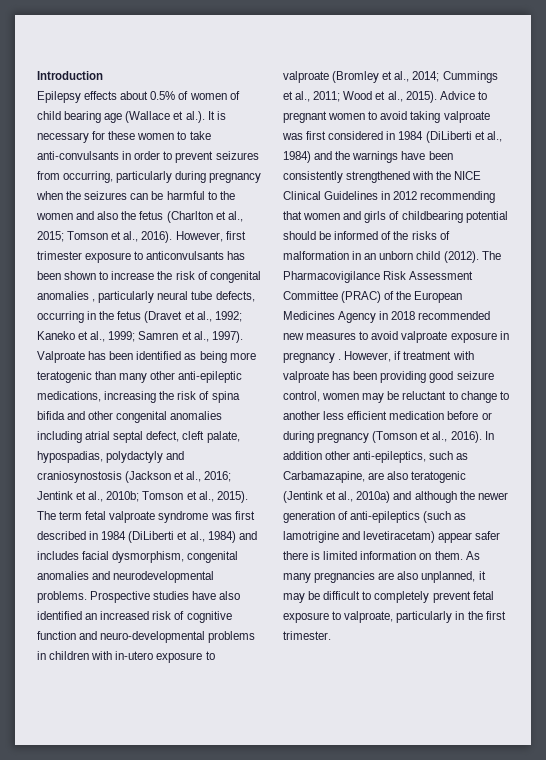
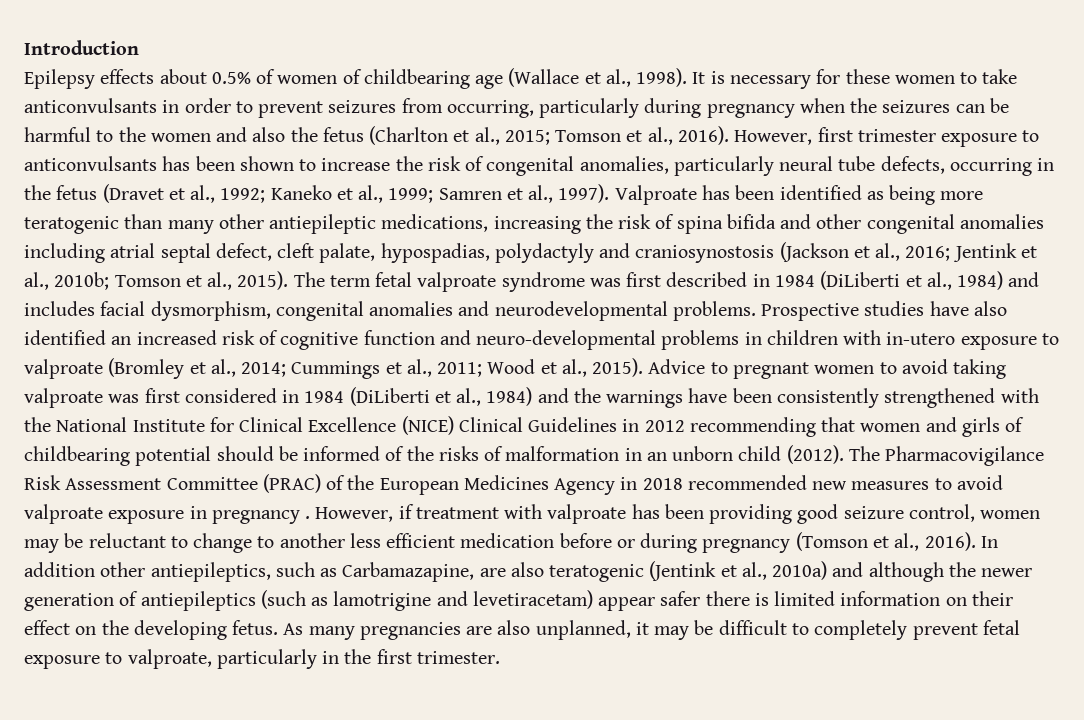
[37,111,102,123] child bearing -> [363,69,470,89] childbearing
[185,111,205,123] al.). -> [605,68,688,87] al., 1998).
[37,151,119,160] anti-convulsants -> [24,98,157,113] anticonvulsants
[37,291,96,302] anomalies , -> [579,156,669,174] anomalies,
[178,371,243,383] anti-epileptic -> [269,214,377,234] antiepileptic
[454,171,482,180] NICE -> [56,416,454,435] National Institute for Clinical Excellence (NICE)
[353,451,427,463] anti-epileptics, -> [150,562,271,582] antiepileptics,
[350,511,421,523] anti-epileptics -> [140,591,256,611] antiepileptics
[434,551,463,560] them. -> [971,591,1013,606] [24,620,279,640] their effect on the developing fetus.

